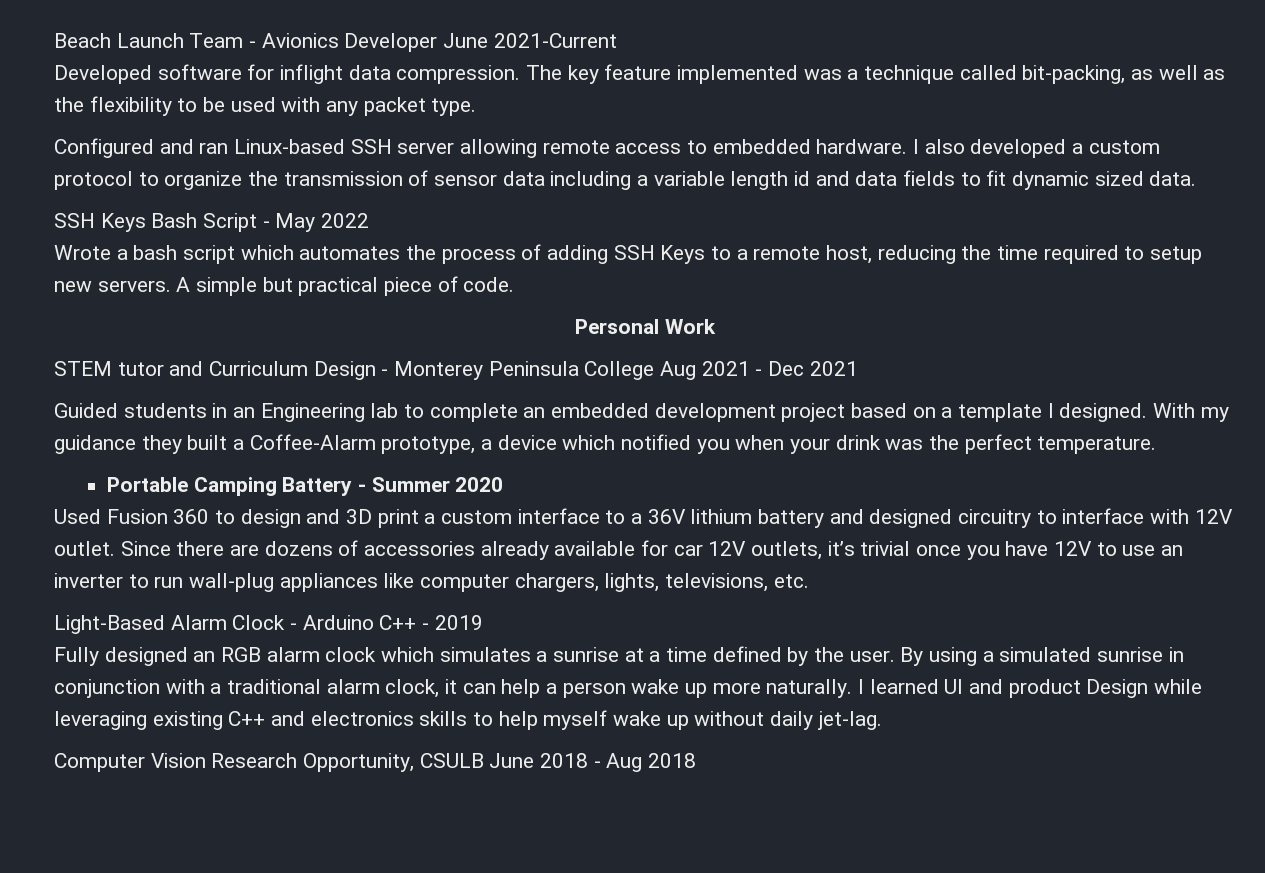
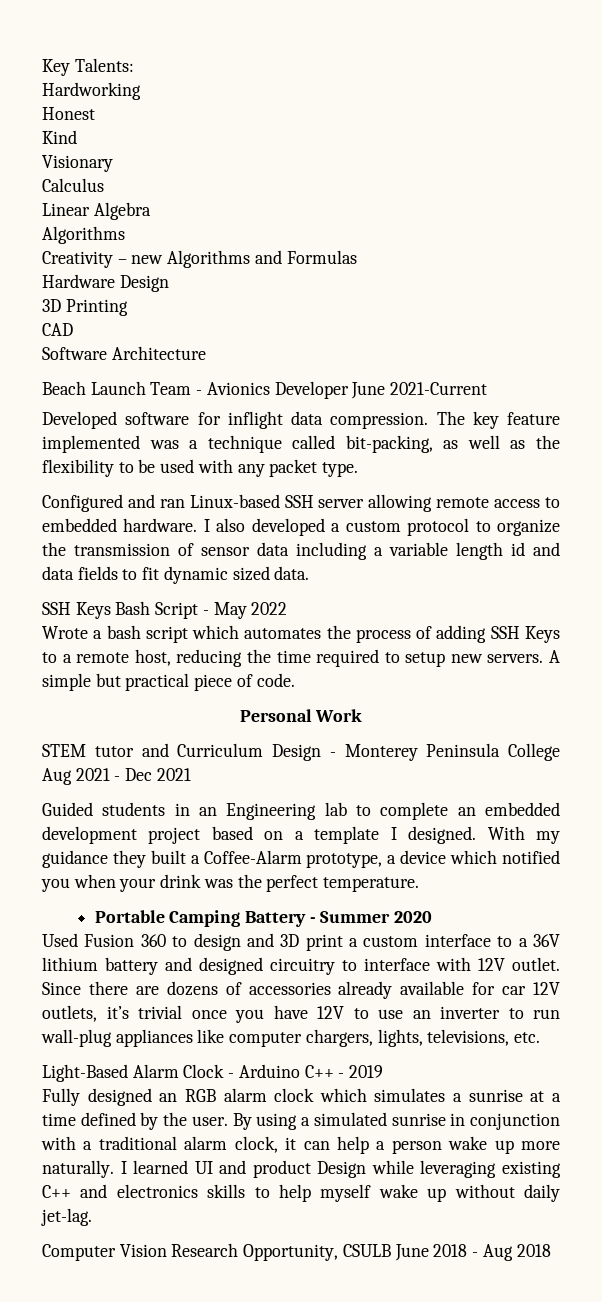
(54, 40) none -> [42,58,134,76] [42,82,141,100] [42,107,95,120] [42,130,77,144] [42,155,113,172] [42,178,104,192] [42,202,151,220] [42,226,125,244] [42,250,357,268] [42,274,169,292] [42,299,128,316] [42,323,73,336] [42,346,206,360] Key Talents: // Hardworking // Honest // Kind // Visionary // Calculus // Linear Algebra // Algorithms // Creativity – new Algorithms and Formulas // Hardware Design // 3D Printing // CAD // Software Architecture //

